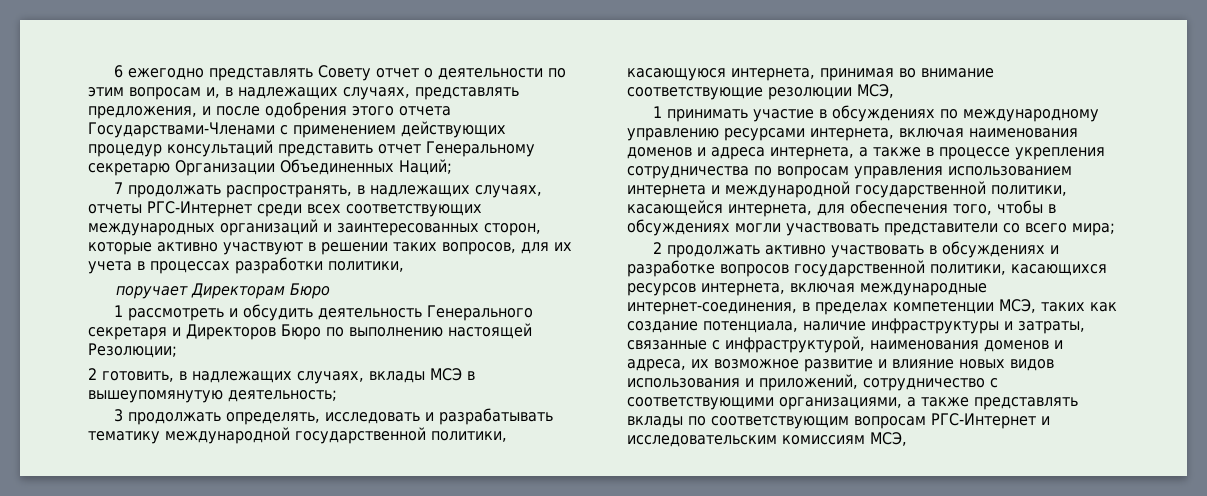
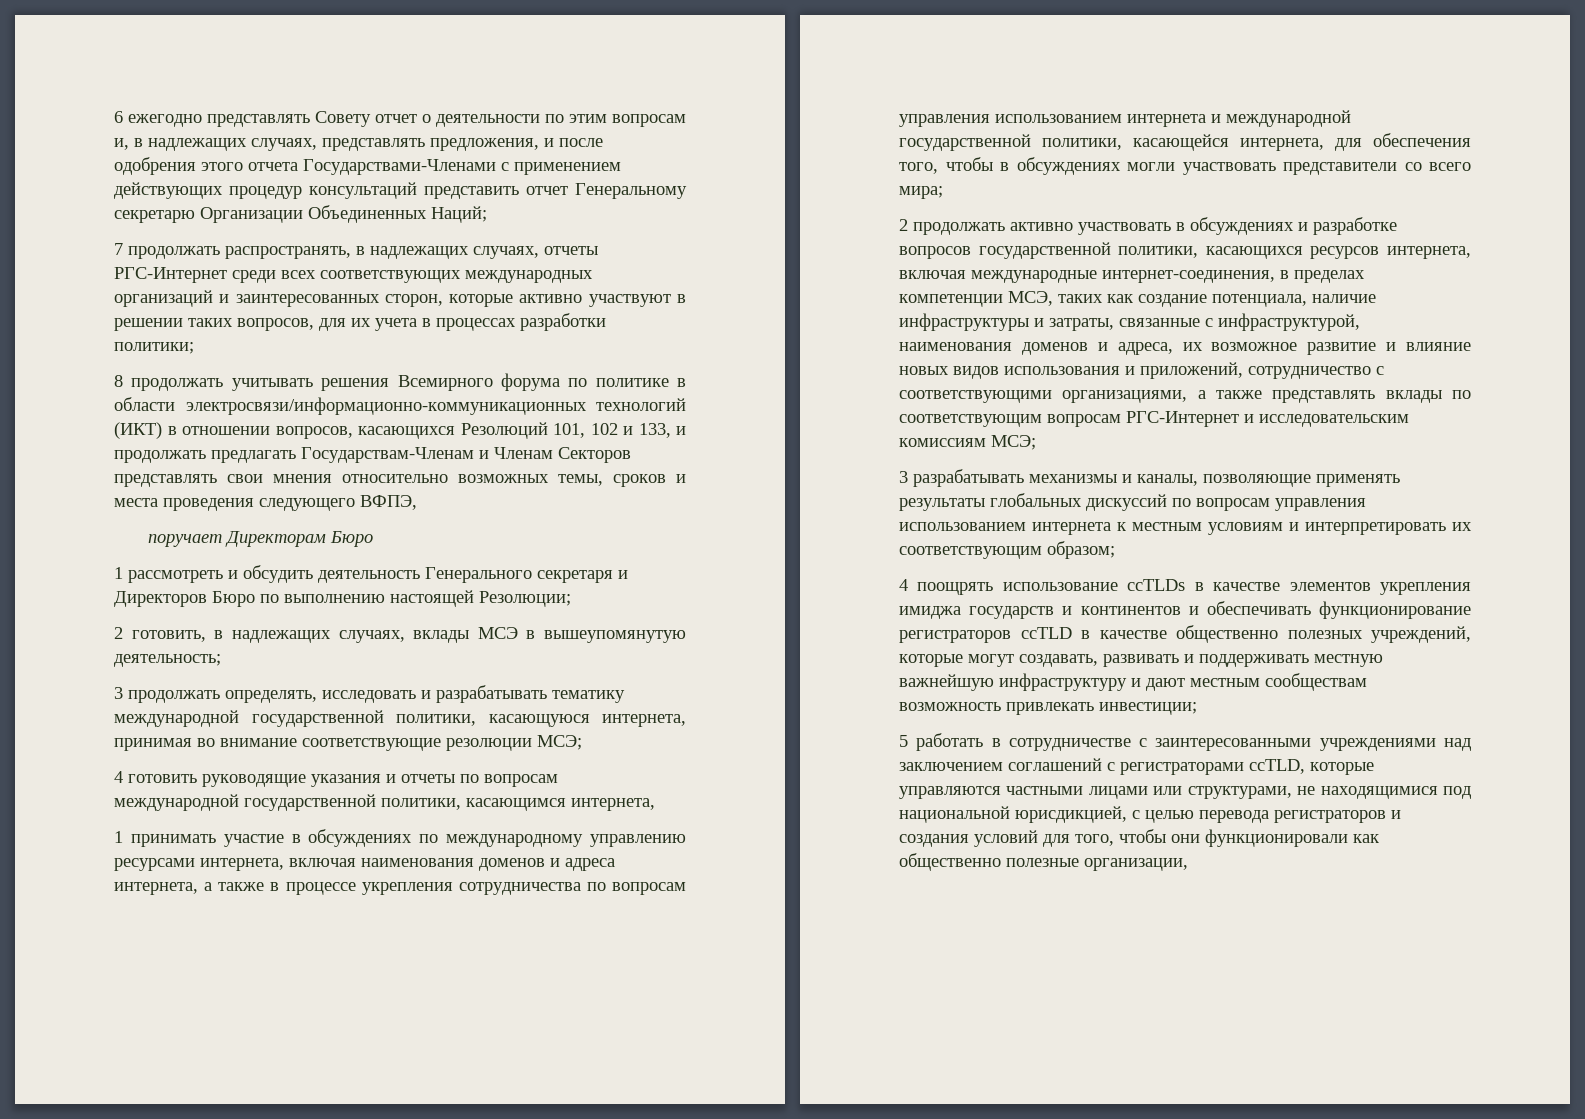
[328,261,404,272] политики, -> [114,342,194,354] [114,373,686,391] [114,397,686,415] [114,422,686,439] [114,447,631,463] [114,474,686,487] [114,495,417,511] политики; // 8 продолжать учитывать решения Всемирного форума по политике в области электросвязи/информационно-коммуникационных технологий (ИКТ) в отношении вопросов, касающихся Резолюций 101, 102 и 133, и продолжать предлагать Государствам-Членам и Членам Секторов представлять свои мнения относительно возможных темы, сроков и места проведения следующего ВФПЭ,
[857,84,894,98] МСЭ, -> [537,735,582,750] [114,771,558,787] [114,794,655,811] МСЭ; // 4 готовить руководящие указания и отчеты по вопросам международной государственной политики, касающимся интернета,
[870,432,907,446] МСЭ, -> [991,435,1036,450] [899,469,1400,487] [899,493,1366,511] [899,522,1472,535] [899,541,1115,559] [899,579,1471,595] [899,601,1471,619] [899,625,1471,643] [899,654,1383,667] [899,673,1367,691] [899,702,1197,715] [899,733,1471,751] [899,758,1374,775] [899,786,1471,799] [899,806,1401,823] [899,829,1379,847] [899,853,1188,871] МСЭ; // 3 разрабатывать механизмы и каналы, позволяющие применять результаты глобальных дискуссий по вопросам управления использованием интернета к местным условиям и интерпретировать их соответствующим образом; // 4 поощрять использование ccTLDs в качестве элементов укрепления имиджа государств и континентов и обеспечивать функционирование регистраторов ccTLD в качестве общественно полезных учреждений, которые могут создавать, развивать и поддерживать местную важнейшую инфраструктуру и дают местным сообществам возможность привлекать инвестиции; // 5 работать в сотрудничестве с заинтересованными учреждениями над заключением соглашений с регистраторами ccTLD, которые управляются частными лицами или структурами, не находящимися под национальной юрисдикцией, с целью перевода регистраторов и создания условий для того, чтобы они функционировали как общественно полезные организации,

